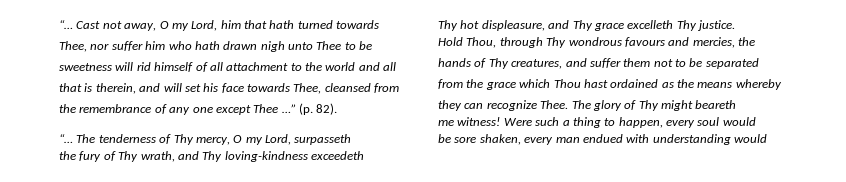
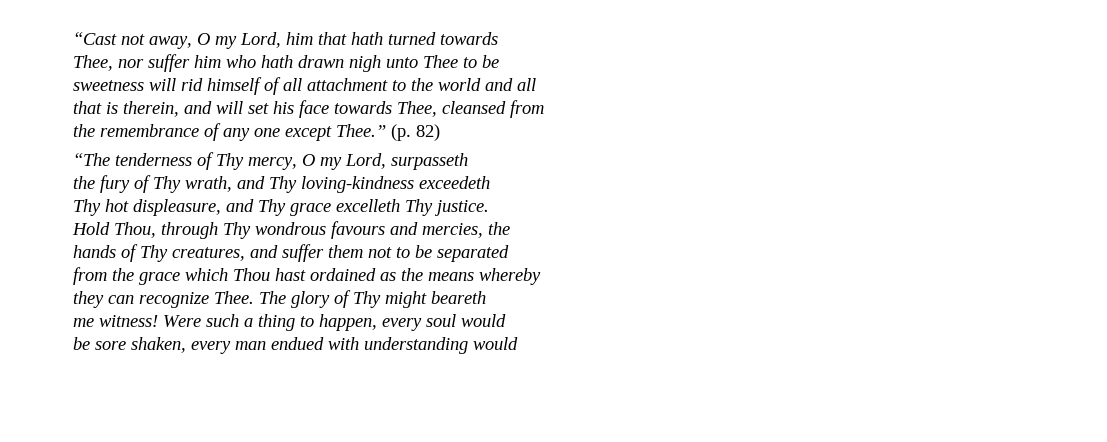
[59,20,101,29] “… Cast -> [73,32,117,45] “Cast
[253,103,338,115] [59,134,96,143] Thee …” (p. 82). // “… The -> [336,124,440,141] [73,153,110,166] Thee.” (p. 82) // “The

